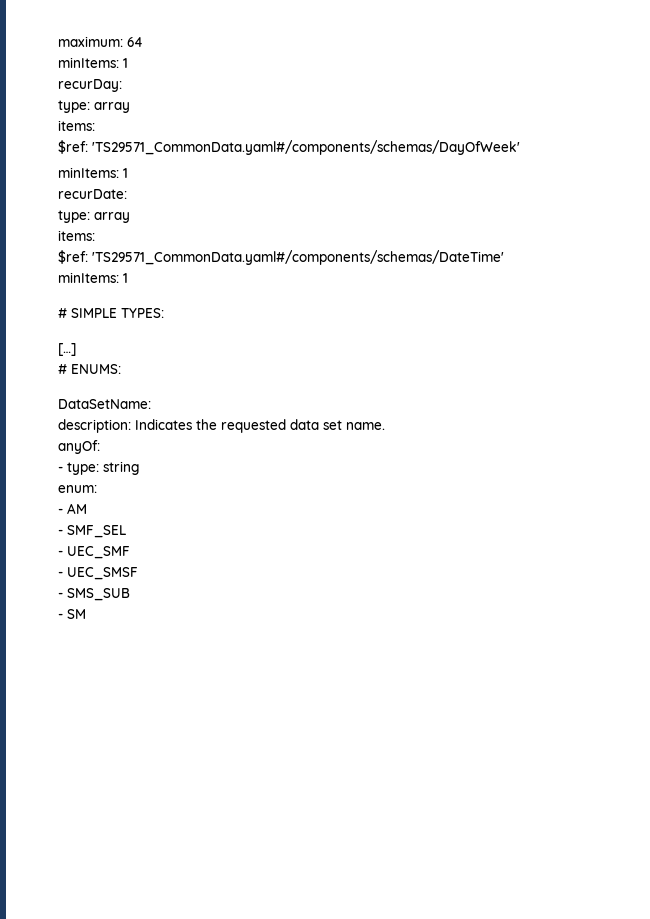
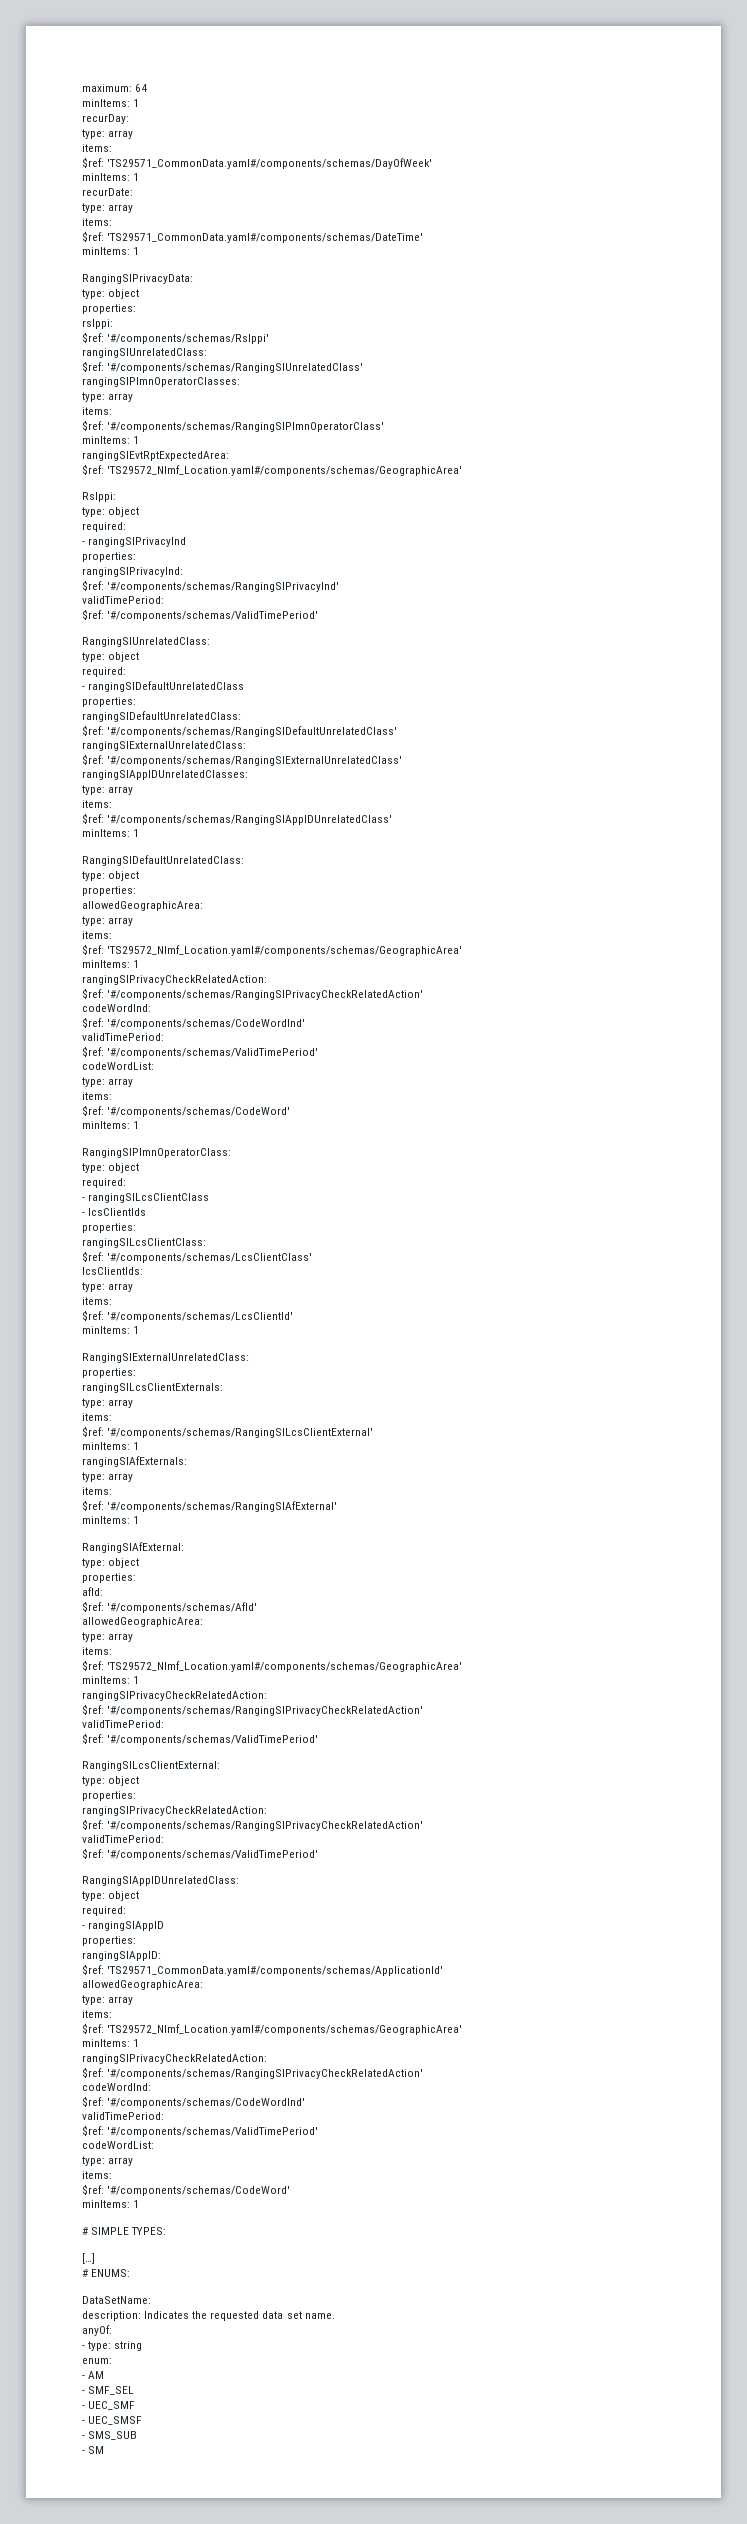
(128, 278) none -> [82,274,193,284] [82,289,140,299] [82,304,136,314] [82,319,113,329] [82,332,270,344] [82,348,207,358] [82,361,364,373] [82,377,240,387] [82,392,134,402] [82,407,112,415] [82,420,385,432] [82,436,140,444] [82,451,229,461] [82,464,463,476] [82,492,116,502] [82,507,140,517] [82,522,126,532] [82,537,187,547] [82,552,136,562] [82,567,183,577] [82,580,340,592] [82,596,164,604] [82,609,319,621] [82,637,210,647] [82,652,140,662] [82,667,126,677] [82,681,245,692] [82,697,136,707] [82,711,241,722] [82,725,398,737] [82,741,246,751] [82,754,403,766] [82,770,248,780] [82,785,134,795] [82,800,112,808] [82,813,393,825] [82,829,140,837] [82,855,244,866] [82,871,140,881] [82,886,136,896] [82,901,203,911] [82,916,134,926] [82,931,112,939] [82,944,463,956] [82,960,140,968] [82,975,267,985] [82,988,424,1000] [82,1004,151,1012] [82,1017,306,1029] [82,1033,164,1041] [82,1046,319,1058] [82,1062,154,1070] [82,1077,134,1087] [82,1092,112,1100] [82,1105,291,1117] [82,1121,140,1129] [82,1148,231,1158] [82,1163,140,1173] [82,1178,126,1188] [82,1193,210,1203] [82,1208,147,1216] [82,1223,136,1233] [82,1238,206,1248] [82,1251,313,1263] [82,1267,143,1275] [82,1282,134,1292] [82,1297,112,1305] [82,1310,294,1322] [82,1326,140,1334] [82,1353,249,1363] [82,1368,136,1378] [82,1383,223,1393] [82,1398,134,1408] [82,1413,112,1421] [82,1426,374,1438] [82,1442,140,1450] [82,1456,187,1467] [82,1472,134,1482] [82,1487,112,1495] [82,1500,338,1512] [82,1516,140,1524] [82,1542,184,1553] [82,1558,140,1568] [82,1573,136,1583] [82,1587,103,1596] [82,1601,258,1613] [82,1617,203,1627] [82,1632,134,1642] [82,1647,112,1655] [82,1660,463,1672] [82,1676,140,1684] [82,1691,267,1701] [82,1704,424,1716] [82,1720,164,1728] [82,1733,319,1745] [82,1761,220,1771] [82,1776,140,1786] [82,1791,136,1801] [82,1806,267,1816] [82,1819,424,1831] [82,1835,164,1843] [82,1848,319,1860] [82,1876,239,1886] [82,1891,140,1901] [82,1906,126,1916] [82,1921,165,1931] [82,1936,136,1946] [82,1951,161,1961] [82,1964,444,1976] [82,1980,203,1990] [82,1995,134,2005] [82,2010,112,2018] [82,2023,463,2035] [82,2039,140,2047] [82,2054,267,2064] [82,2067,424,2079] [82,2083,151,2091] [82,2096,306,2108] [82,2112,164,2120] [82,2125,319,2137] [82,2141,154,2149] [82,2156,134,2166] [82,2171,112,2179] [82,2184,291,2196] [82,2200,140,2208] // RangingSlPrivacyData: // type: object // properties: // rslppi: // $ref: '#/components/schemas/Rslppi' // rangingSlUnrelatedClass: // $ref: '#/components/schemas/RangingSlUnrelatedClass' // rangingSlPlmnOperatorClasses: // type: array // items: // $ref: '#/components/schemas/RangingSlPlmnOperatorClass' // minItems: 1 // rangingSlEvtRptExpectedArea: // $ref: 'TS29572_Nlmf_Location.yaml#/components/schemas/GeographicArea' // Rslppi: // type: object // required: // - rangingSlPrivacyInd // properties: // rangingSlPrivacyInd: // $ref: '#/components/schemas/RangingSlPrivacyInd' // validTimePeriod: // $ref: '#/components/schemas/ValidTimePeriod' // RangingSlUnrelatedClass: // type: object // required: // - rangingSlDefaultUnrelatedClass // properties: // rangingSlDefaultUnrelatedClass: // $ref: '#/components/schemas/RangingSlDefaultUnrelatedClass' // rangingSlExternalUnrelatedClass: // $ref: '#/components/schemas/RangingSlExternalUnrelatedClass' // rangingSlAppIDUnrelatedClasses: // type: array // items: // $ref: '#/components/schemas/RangingSlAppIDUnrelatedClass' // minItems: 1 // RangingSlDefaultUnrelatedClass: // type: object // properties: // allowedGeographicArea: // type: array // items: // $ref: 'TS29572_Nlmf_Location.yaml#/components/schemas/GeographicArea' // minItems: 1 // rangingSlPrivacyCheckRelatedAction: // $ref: '#/components/schemas/RangingSlPrivacyCheckRelatedAction' // codeWordInd: // $ref: '#/components/schemas/CodeWordInd' // validTimePeriod: // $ref: '#/components/schemas/ValidTimePeriod' // codeWordList: // type: array // items: // $ref: '#/components/schemas/CodeWord' // minItems: 1 // RangingSlPlmnOperatorClass: // type: object // required: // - rangingSlLcsClientClass // - lcsClientIds // properties: // rangingSlLcsClientClass: // $ref: '#/components/schemas/LcsClientClass' // lcsClientIds: // type: array // items: // $ref: '#/components/schemas/LcsClientId' // minItems: 1 // RangingSlExternalUnrelatedClass: // properties: // rangingSlLcsClientExternals: // type: array // items: // $ref: '#/components/schemas/RangingSlLcsClientExternal' // minItems: 1 // rangingSlAfExternals: // type: array // items: // $ref: '#/components/schemas/RangingSlAfExternal' // minItems: 1 // RangingSlAfExternal: // type: object // properties: // afId: // $ref: '#/components/schemas/AfId' // allowedGeographicArea: // type: array // items: // $ref: 'TS29572_Nlmf_Location.yaml#/components/schemas/GeographicArea' // minItems: 1 // rangingSlPrivacyCheckRelatedAction: // $ref: '#/components/schemas/RangingSlPrivacyCheckRelatedAction' // validTimePeriod: // $ref: '#/components/schemas/ValidTimePeriod' // RangingSlLcsClientExternal: // type: object // properties: // rangingSlPrivacyCheckRelatedAction: // $ref: '#/components/schemas/RangingSlPrivacyCheckRelatedAction' // validTimePeriod: // $ref: '#/components/schemas/ValidTimePeriod' // RangingSlAppIDUnrelatedClass: // type: object // required: // - rangingSlAppID // properties: // rangingSlAppID: // $ref: 'TS29571_CommonData.yaml#/components/schemas/ApplicationId' // allowedGeographicArea: // type: array // items: // $ref: 'TS29572_Nlmf_Location.yaml#/components/schemas/GeographicArea' // minItems: 1 // rangingSlPrivacyCheckRelatedAction: // $ref: '#/components/schemas/RangingSlPrivacyCheckRelatedAction' // codeWordInd: // $ref: '#/components/schemas/CodeWordInd' // validTimePeriod: // $ref: '#/components/schemas/ValidTimePeriod' // codeWordList: // type: array // items: // $ref: '#/components/schemas/CodeWord' // minItems: 1

